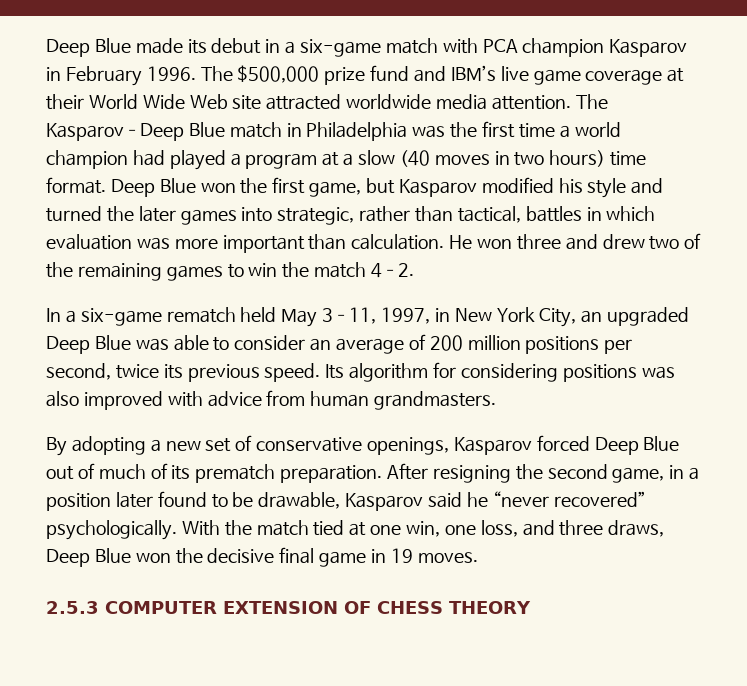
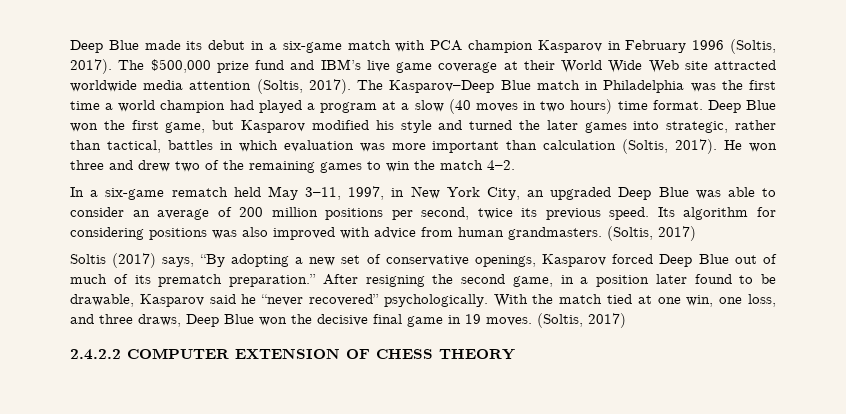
[146,66,196,81] 1996. -> [692,39,776,54] [70,59,112,74] 1996 (Soltis, 2017).
[491,95,571,110] attention. -> [189,79,351,94] attention (Soltis, 2017).
[351,234,445,250] calculation. -> [543,139,718,154] calculation (Soltis, 2017).
[46,437,67,456] // By -> [607,226,696,241] [70,253,225,268] (Soltis, 2017) // Soltis (2017) says, “By
[280,465,383,483] preparation. -> [229,274,316,287] preparation.”
[46,601,99,614] // 2.5.3 -> [537,313,626,328] [70,349,121,360] (Soltis, 2017) // 2.4.2.2

